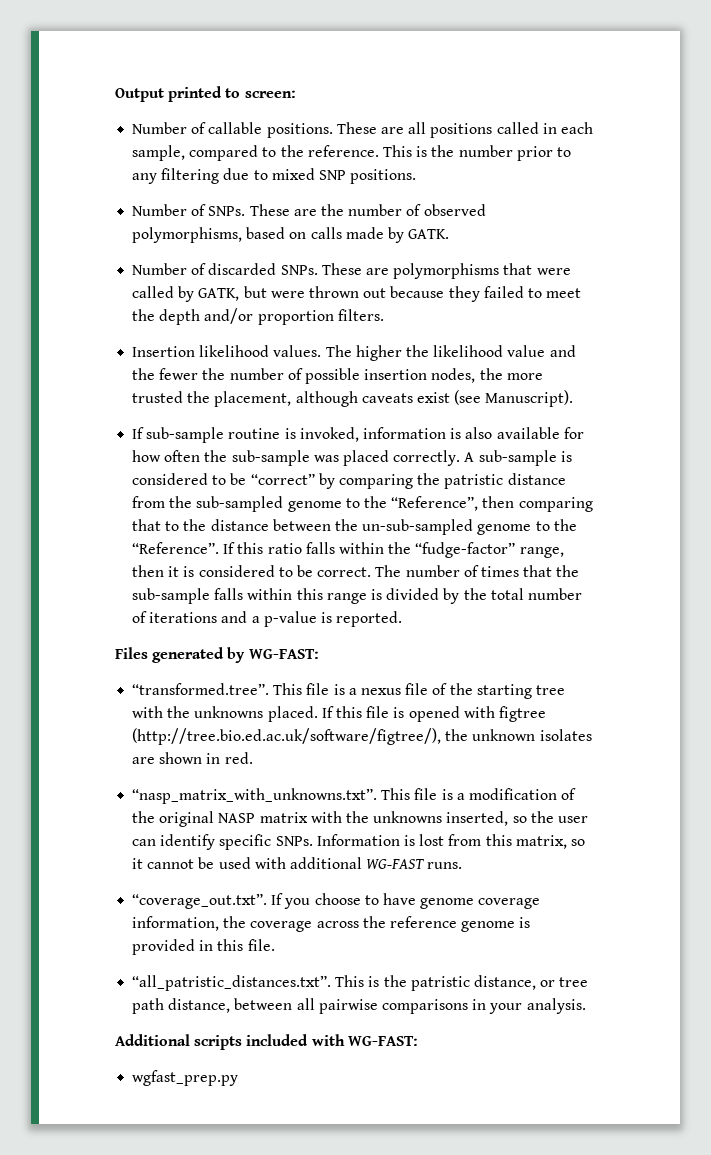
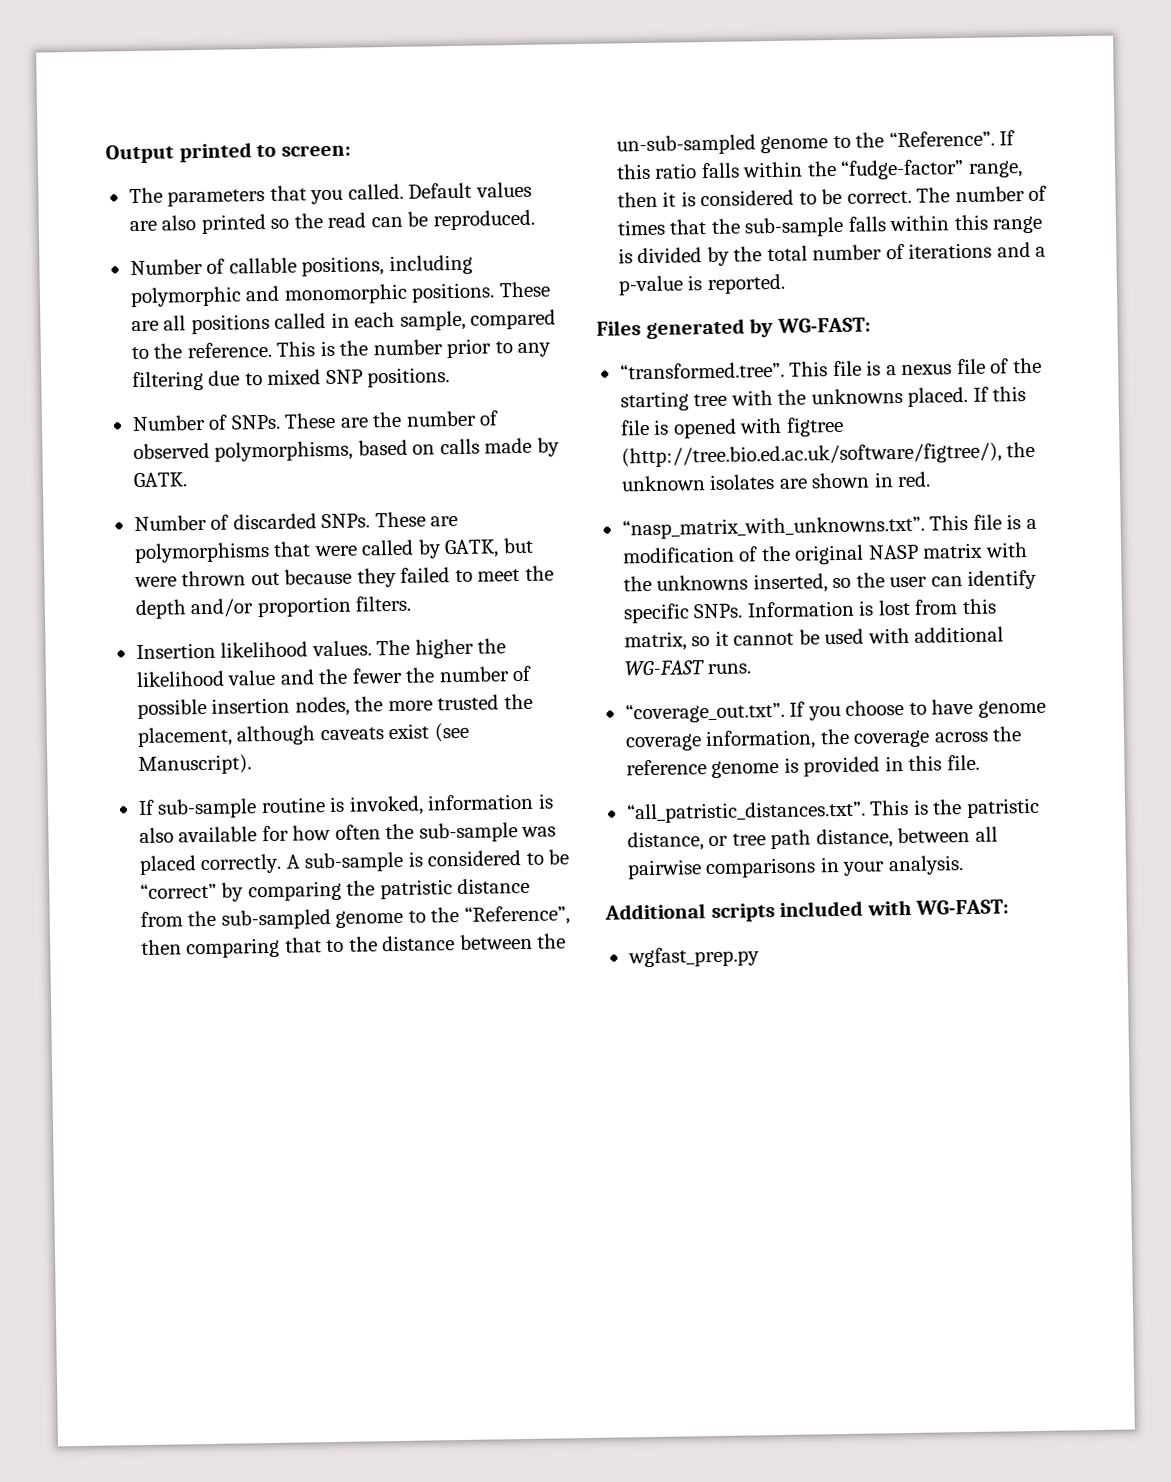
[132,122,263,134] Number of callable -> [128,181,532,207] [128,209,535,234] [129,254,473,277] [129,283,408,308] The parameters that you called. Default values are also printed so the read can be reproduced. // Number of callable positions, including polymorphic and monomorphic

